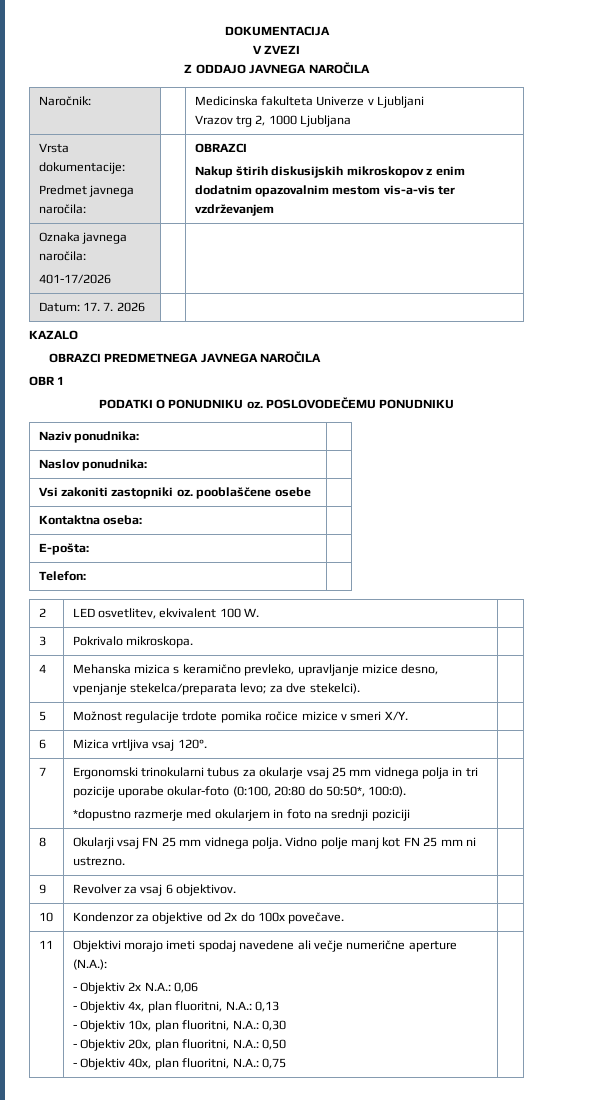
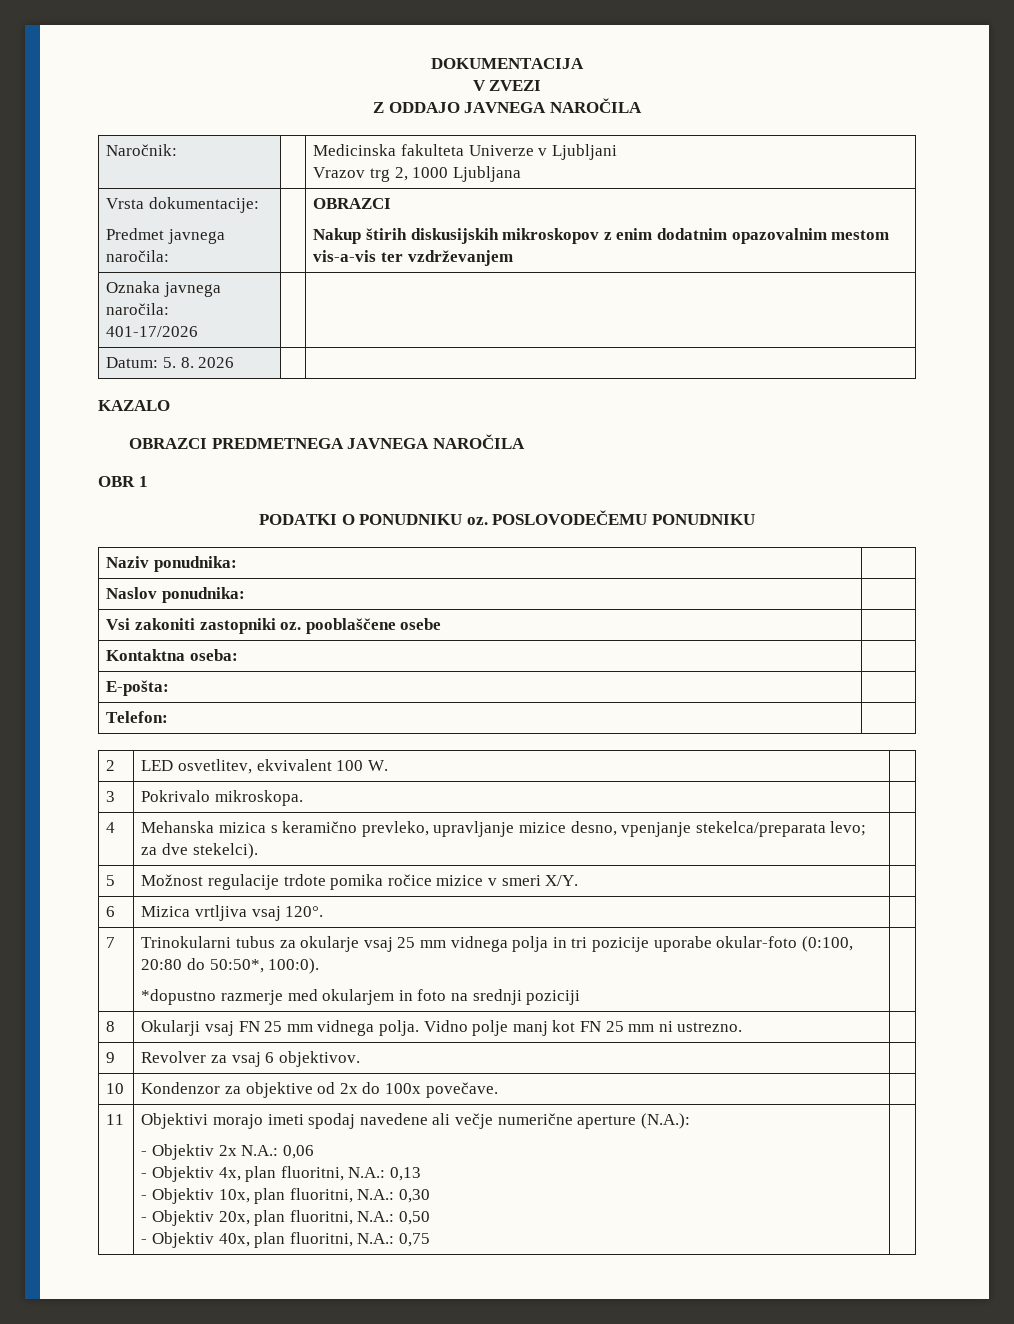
[83,302,114,311] 17. 7. -> [163,357,194,368] 5. 8.
[72,767,205,779] Ergonomski trinokularni -> [141,936,232,948] Trinokularni

